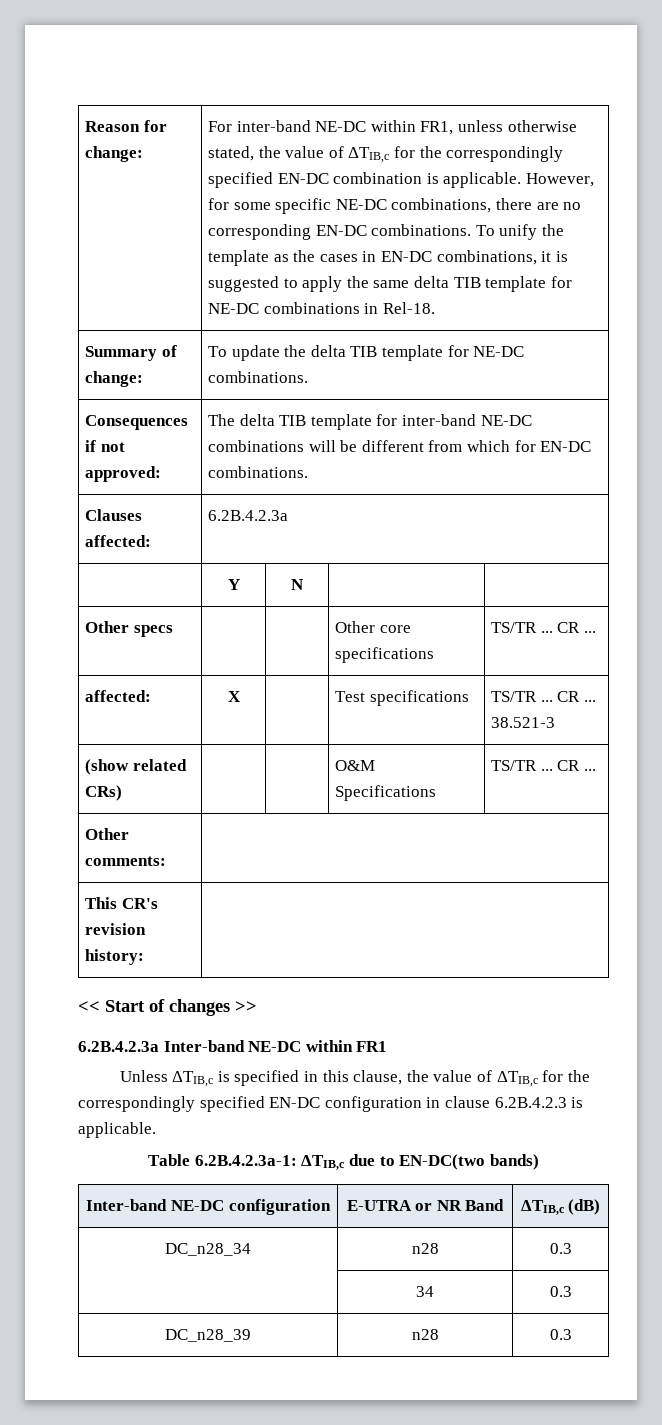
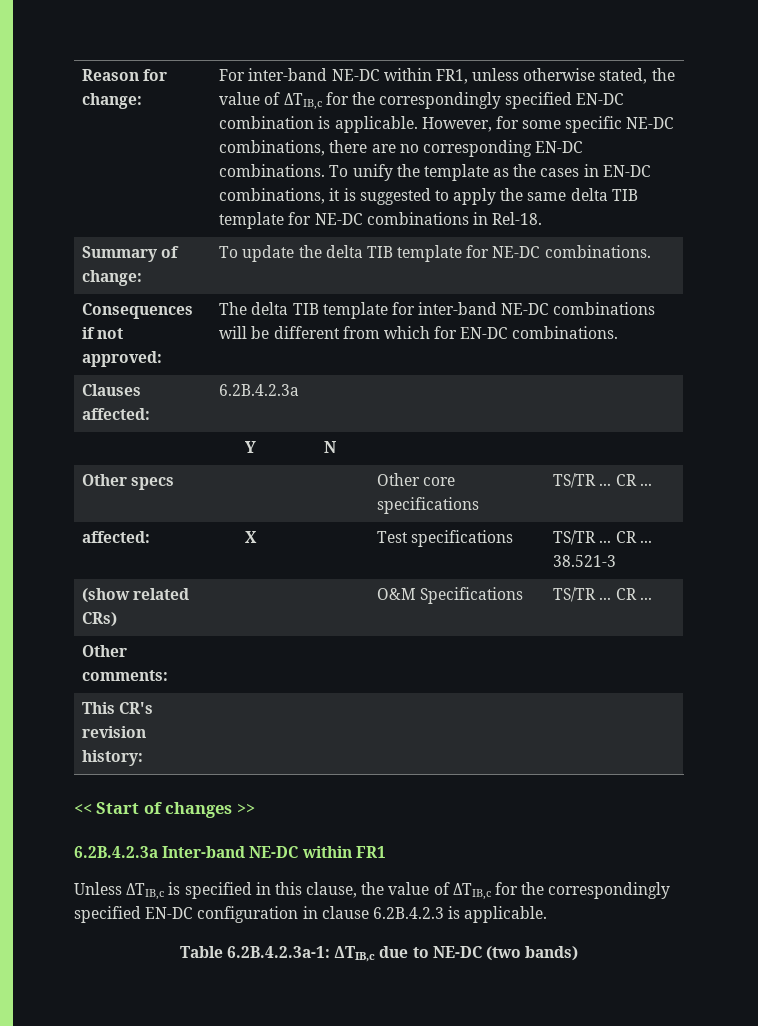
[399,1154,486,1170] EN-DC(two -> [432,946,521,961] NE-DC (two
[86,1199,331,1215] [346,1199,505,1211] [520,1199,601,1215] [165,1243,251,1256] [411,1243,439,1254] [549,1243,572,1254] [416,1286,434,1297] [549,1286,572,1297] [165,1329,251,1342] [411,1329,439,1340] [549,1329,572,1340] // Inter-band NE-DC configuration | E-UTRA or NR Band | ΔTIB,c (dB) // DC_n28_34 | n28 | 0.3 // | 34 | 0.3 // DC_n28_39 | n28 | 0.3 -> (579, 953) none

